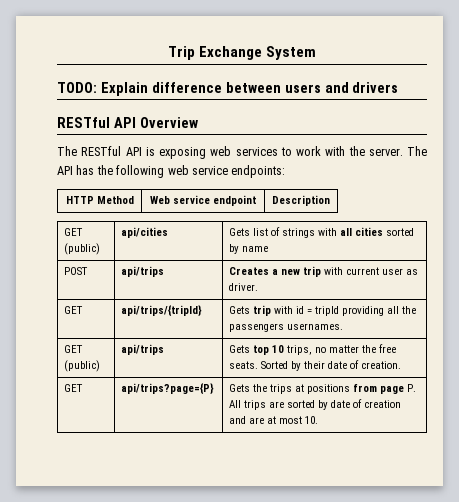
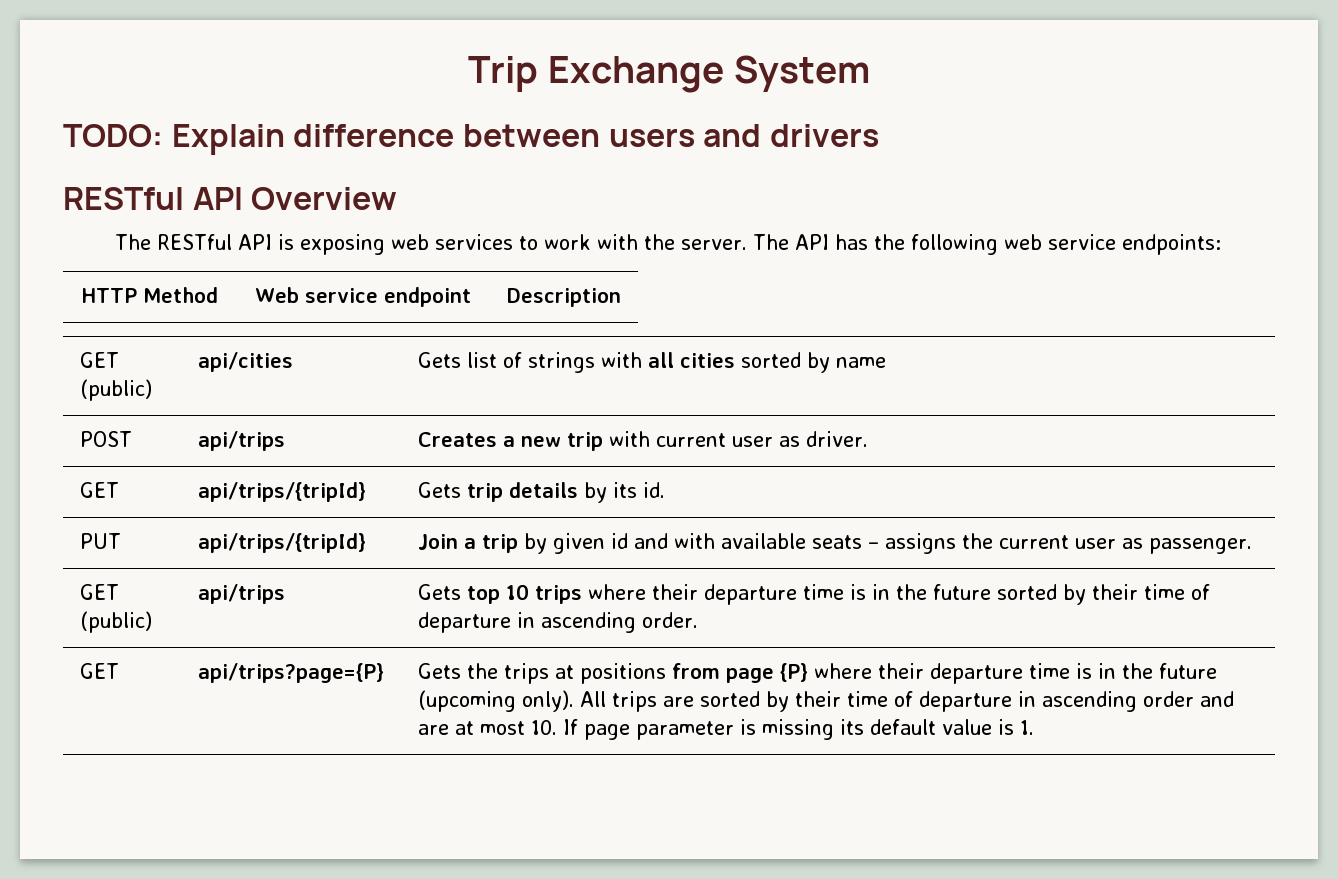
[274,306,417,316] [229,323,344,332] with id = tripId providing all the passengers usernames. -> [508,482,665,503] [79,533,121,549] [197,533,366,553] [417,533,1252,554] details by its id. // PUT | api/trips/{tripId} | Join a trip by given id and with available seats – assigns the current user as passenger.
[287,344,397,355] [229,360,402,371] trips, no matter the free seats. Sorted by their date of creation. -> [534,584,1210,605] [417,612,698,633] trips where their departure time is in the future sorted by their time of departure in ascending order.
[407,384,417,392] P. -> [779,663,1217,684] [417,690,574,712] {P} where their departure time is in the future (upcoming only).
[331,399,402,408] date of creation -> [794,691,1194,712] their time of departure in ascending order
(319, 420) none -> [562,719,1034,740] If page parameter is missing its default value is 1.

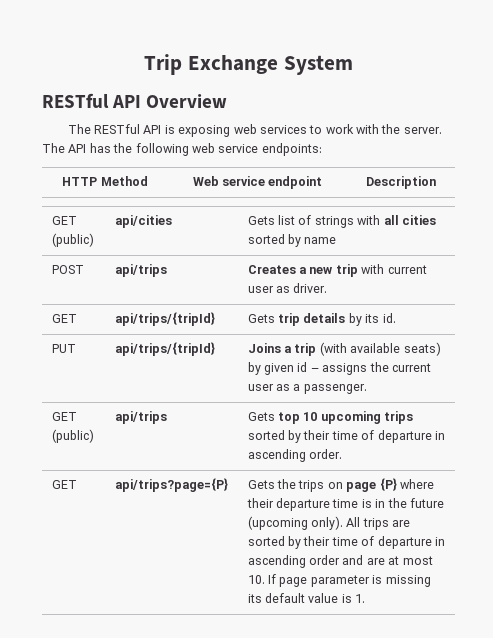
[63,124,879,155] // TODO: Explain difference between users and drivers -> (353, 65) none
[417,534,458,550] Join -> [247,343,281,353] Joins
[523,533,862,554] by given id and with available seats -> [319,342,441,356] [247,362,308,375] (with available seats) by given id
(1143, 543) none -> [293,384,301,391] a
[534,584,991,605] trips where their departure time is in the future -> [320,411,414,424] upcoming trips
[554,663,720,684] at positions from -> [327,482,343,489] on

